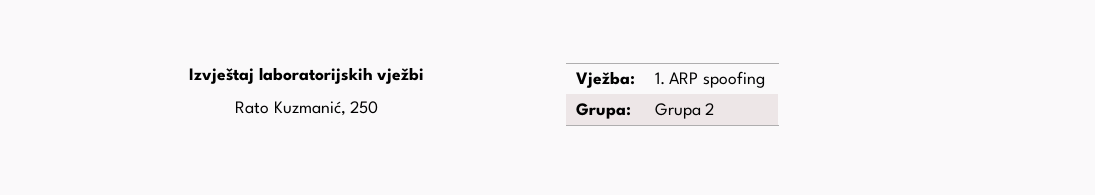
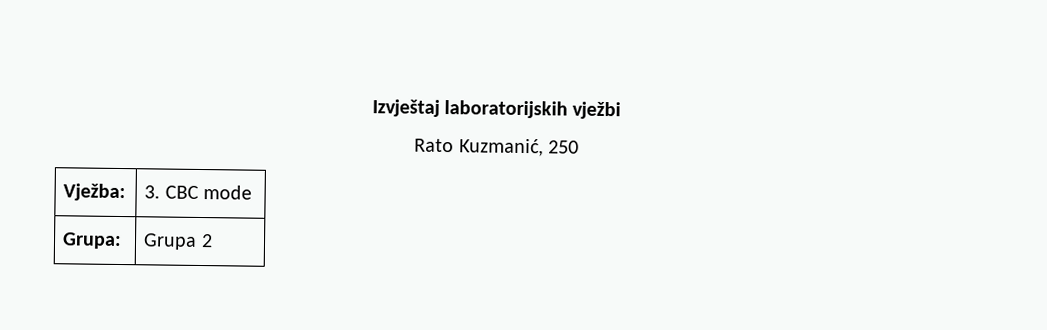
[654,71,765,88] 1. ARP spoofing -> [144,185,253,200] 3. CBC mode

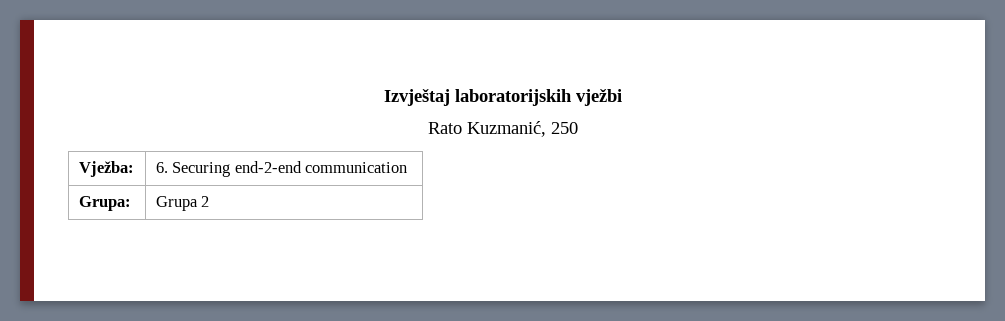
[144,185,253,200] 3. CBC mode -> [155,161,407,177] 6. Securing end-2-end communication

